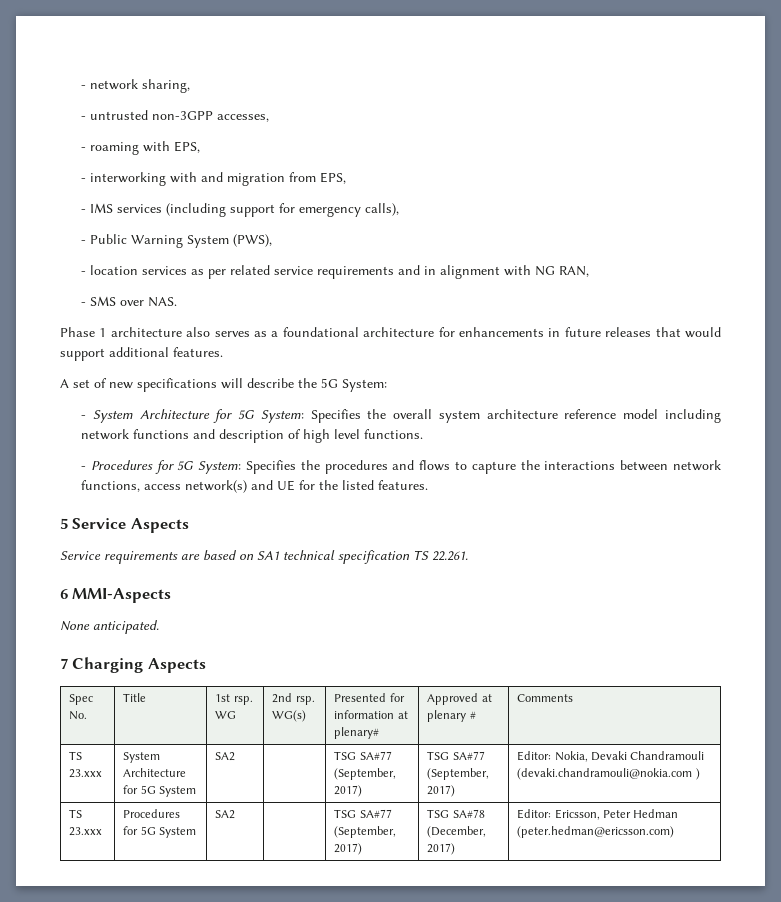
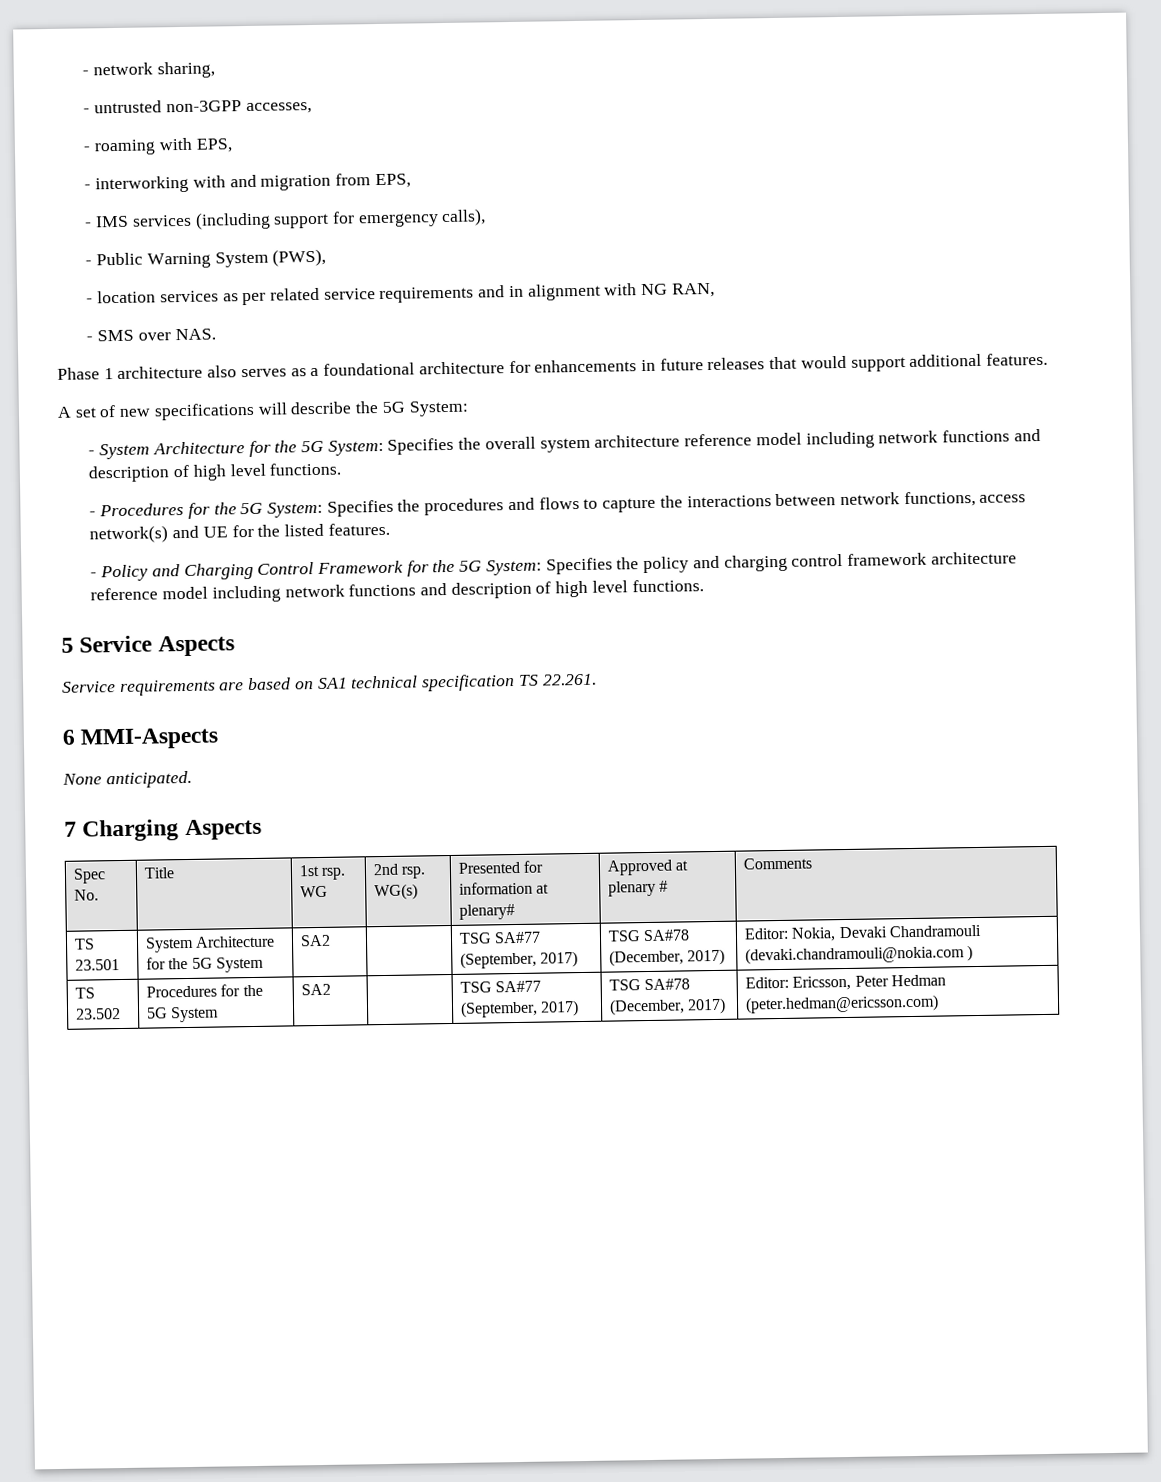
(233, 416) none -> [274,440,298,453] the
(174, 467) none -> [213,502,237,515] the
(429, 485) none -> [90,551,1017,582] [90,579,704,603] // - Policy and Charging Control Framework for the 5G System: Specifies the policy and charging control framework architecture reference model including network functions and description of high level functions.
[69,769,103,778] [123,752,161,763] [123,768,187,777] [123,785,197,797] [215,752,236,761] [334,751,392,760] [334,768,397,780] [334,785,363,797] [427,751,485,760] [427,768,490,780] 23.xxx | System Architecture for 5G System | SA2 | | TSG SA#77 (September, 2017) | TSG SA#77 (September, -> [75,959,121,971] [145,935,276,953] [146,956,264,973] [300,934,332,947] [459,931,542,944] [460,951,579,969] [608,929,691,942] [609,949,685,967] 23.501 | System Architecture for the 5G System | SA2 | | TSG SA#77 (September, 2017) | TSG SA#78 (December,
[69,827,103,836] [123,809,181,818] [123,826,139,835] 23.xxx | Procedures for -> [76,1008,122,1020] [146,984,263,998] 23.502 | Procedures for the

